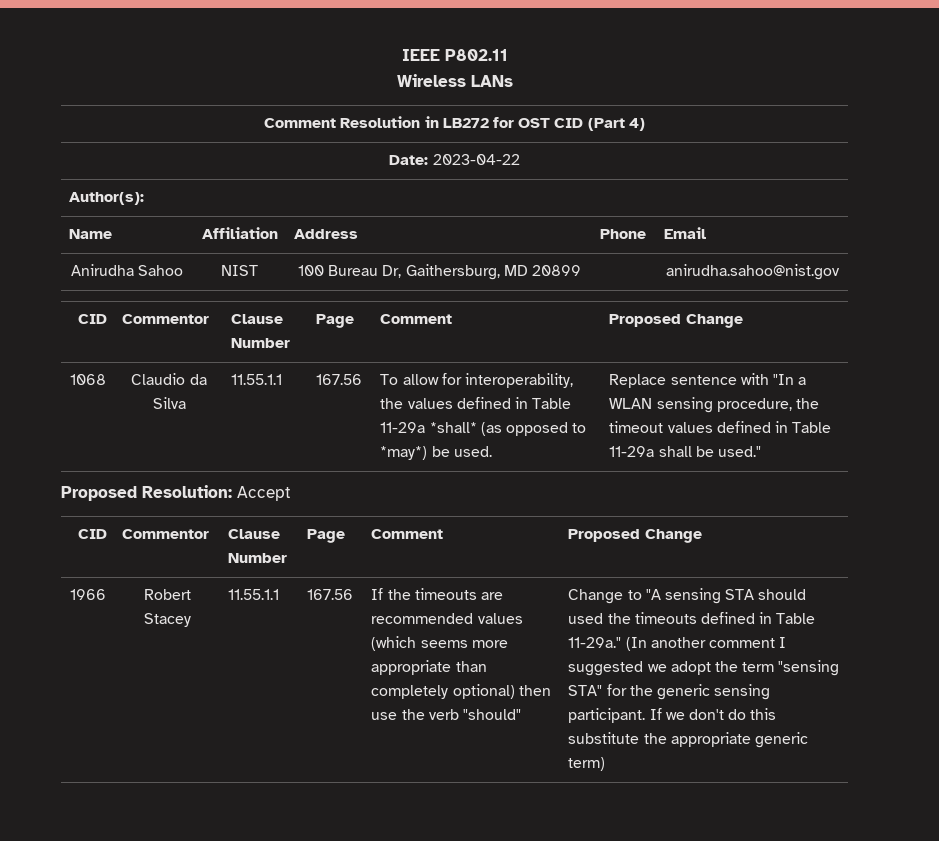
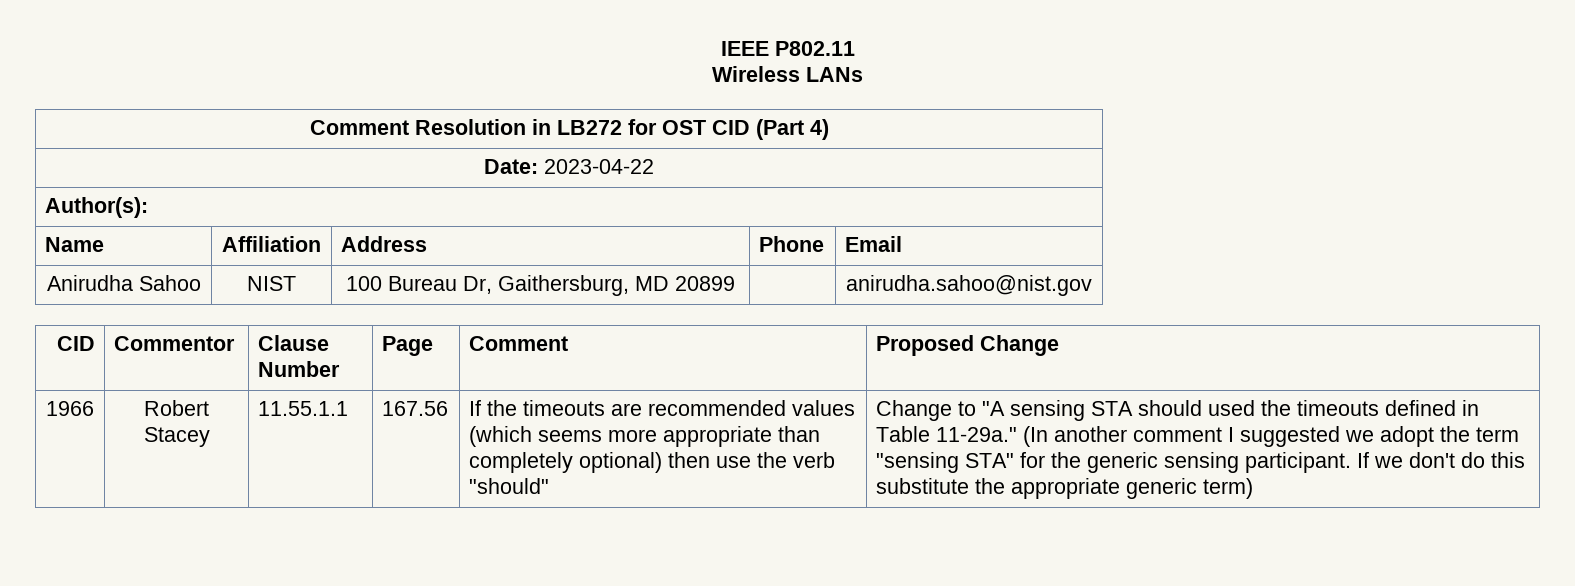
[70,374,106,385] [131,373,207,385] [152,397,186,409] [231,374,283,385] [316,374,363,385] [380,373,574,388] [380,397,572,409] [380,422,587,436] [380,446,492,460] [609,373,807,388] [609,397,820,413] [609,421,832,433] [609,446,762,457] [61,485,291,501] [77,529,107,539] [122,529,210,539] [228,529,281,539] [228,553,288,563] [307,529,346,543] [371,529,444,539] [568,529,702,543] // 1068 | Claudio da Silva | 11.55.1.1 | 167.56 | To allow for interoperability, the values defined in Table 11-29a *shall* (as opposed to *may*) be used. | Replace sentence with "In a WLAN sensing procedure, the timeout values defined in Table 11-29a shall be used." // Proposed Resolution: Accept // CID | Commentor | Clause Number | Page | Comment | Proposed Change -> (1060, 345) none

